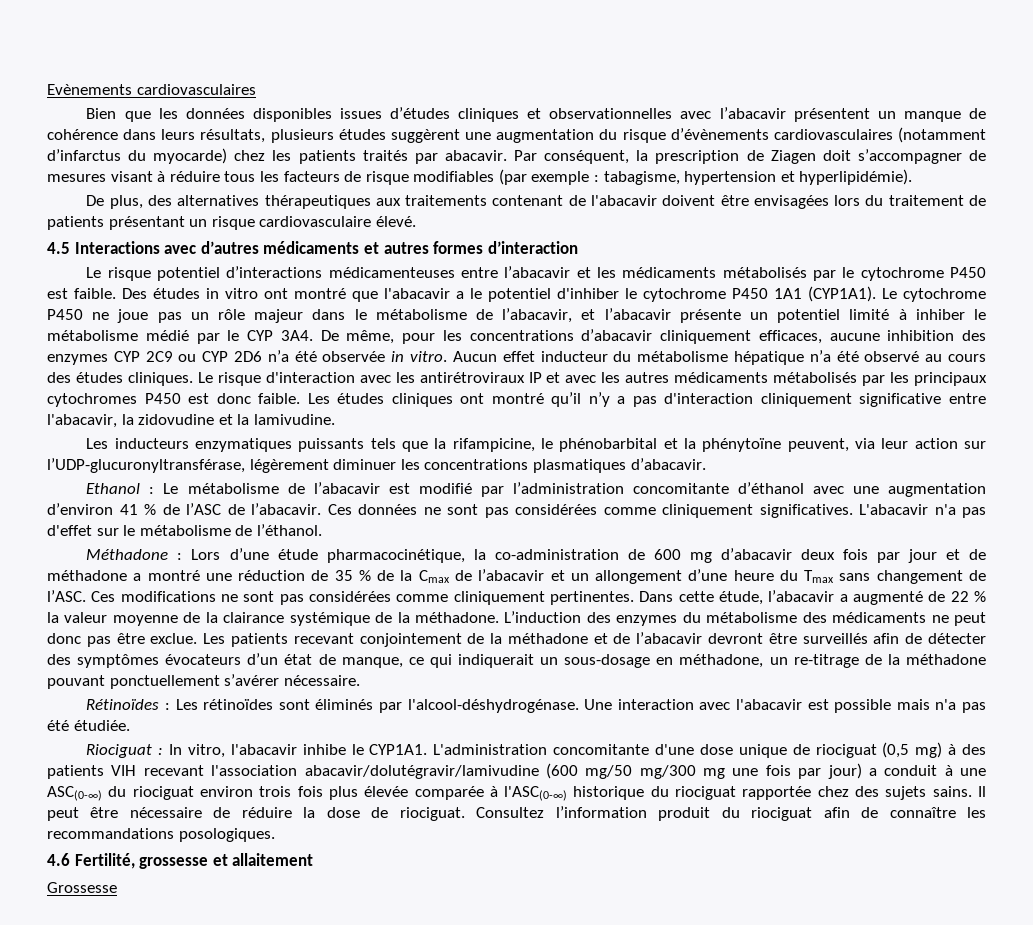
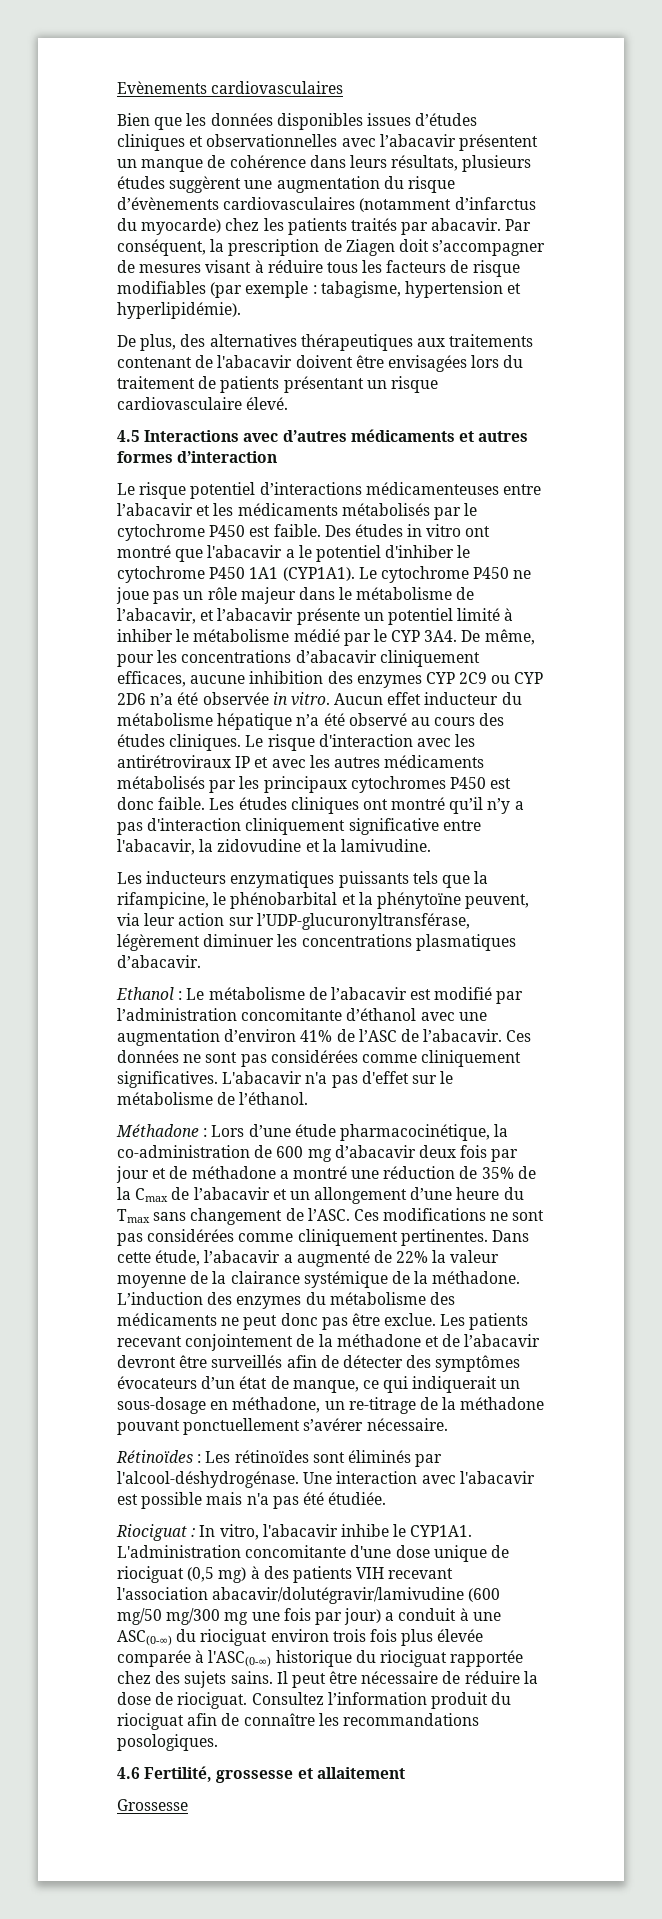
[119,504,156,515] 41 % -> [300,1030,333,1042] 41%
[334,570,371,581] 35 % -> [481,1167,514,1179] 35%
[950,591,987,602] 22 % -> [396,1251,429,1263] 22%

